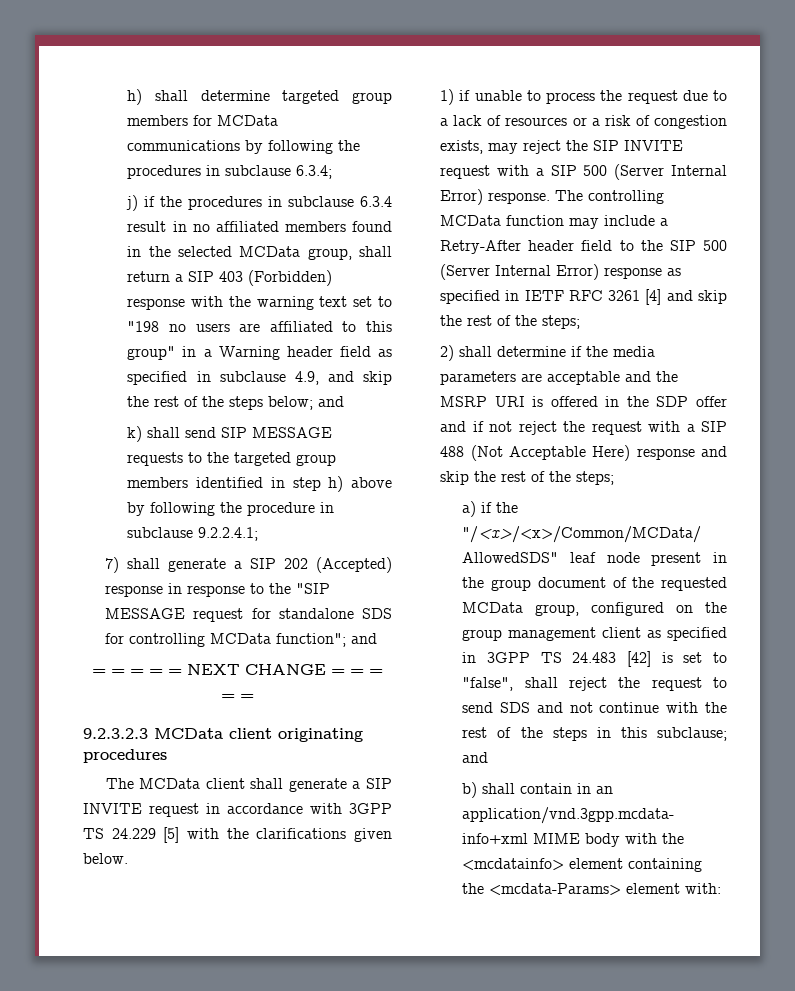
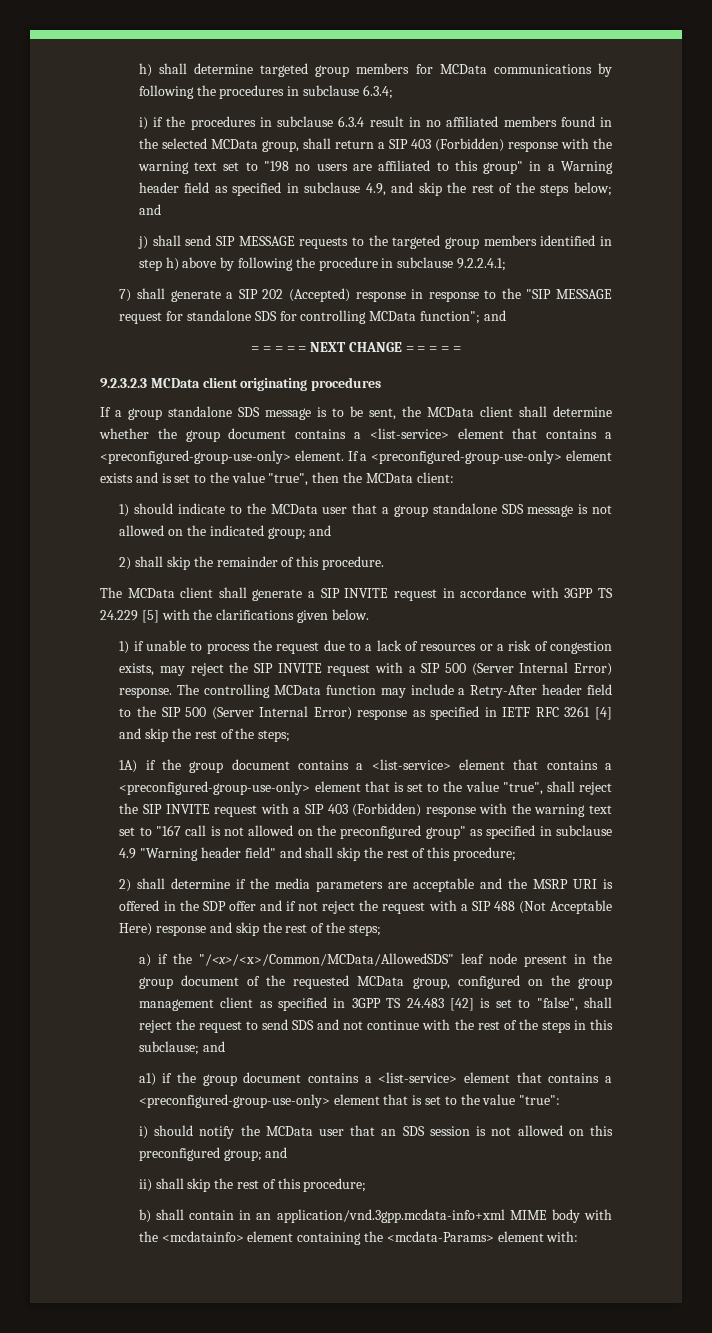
[126,195,139,211] j) -> [138,117,148,130] i)
[127,426,143,442] k) -> [137,236,148,249] j)
(167, 756) none -> [100,406,612,420] [99,428,612,442] [100,450,612,464] [100,472,454,486] [119,503,612,517] [119,525,332,539] [119,556,384,570] // If a group standalone SDS message is to be sent, the MCData client shall determine whether the group document contains a <list-service> element that contains a <preconfigured-group-use-only> element. If a <preconfigured-group-use-only> element exists and is set to the value "true", then the MCData client: // 1) should indicate to the MCData user that a group standalone SDS message is not allowed on the indicated group; and // 2) shall skip the remainder of this procedure.
(581, 322) none -> [119,759,612,773] [119,781,612,795] [119,803,612,817] [119,825,612,839] [119,847,516,861] // 1A) if the group document contains a <list-service> element that contains a <preconfigured-group-use-only> element that is set to the value "true", shall reject the SIP INVITE request with a SIP 403 (Forbidden) response with the warning text set to "167 call is not allowed on the preconfigured group" as specified in subclause 4.9 "Warning header field" and shall skip the rest of this procedure;
(489, 757) none -> [138,1072,612,1086] [138,1094,561,1108] [138,1125,614,1139] [138,1147,288,1161] [138,1178,367,1192] // a1) if the group document contains a <list-service> element that contains a <preconfigured-group-use-only> element that is set to the value "true": // i) should notify the MCData user that an SDS session is not allowed on this preconfigured group; and // ii) shall skip the rest of this procedure;

